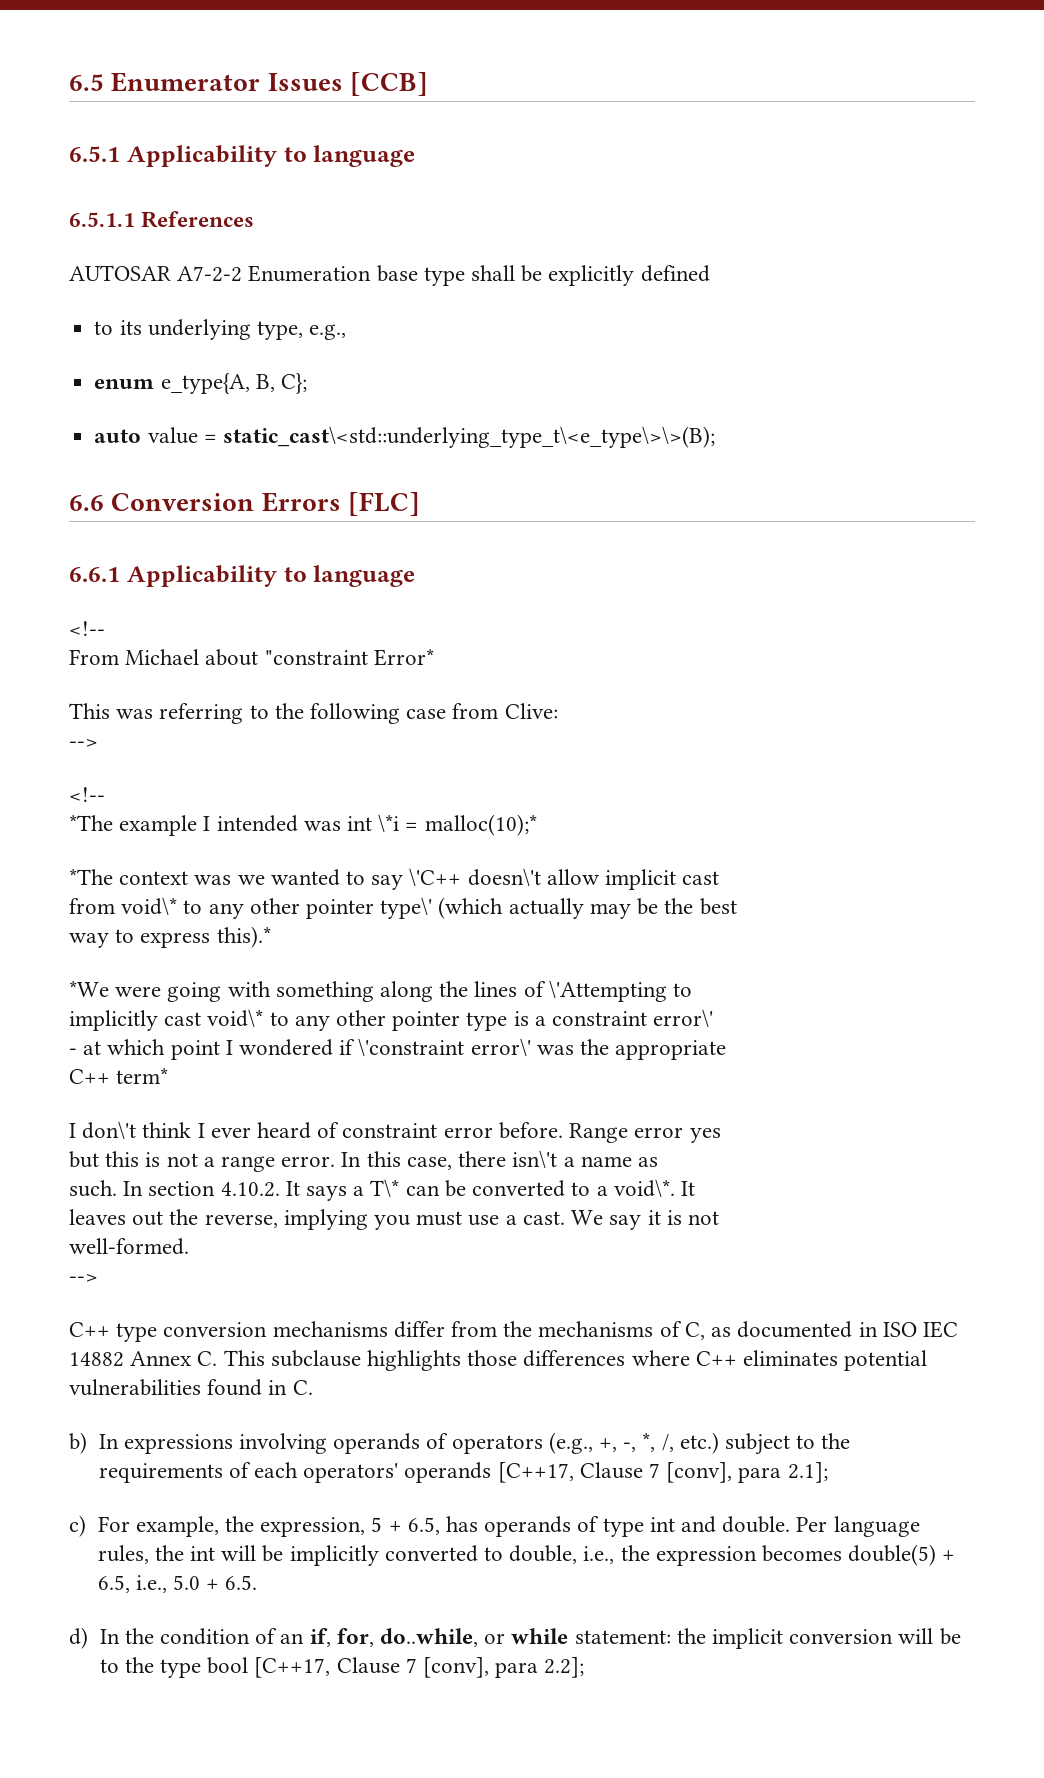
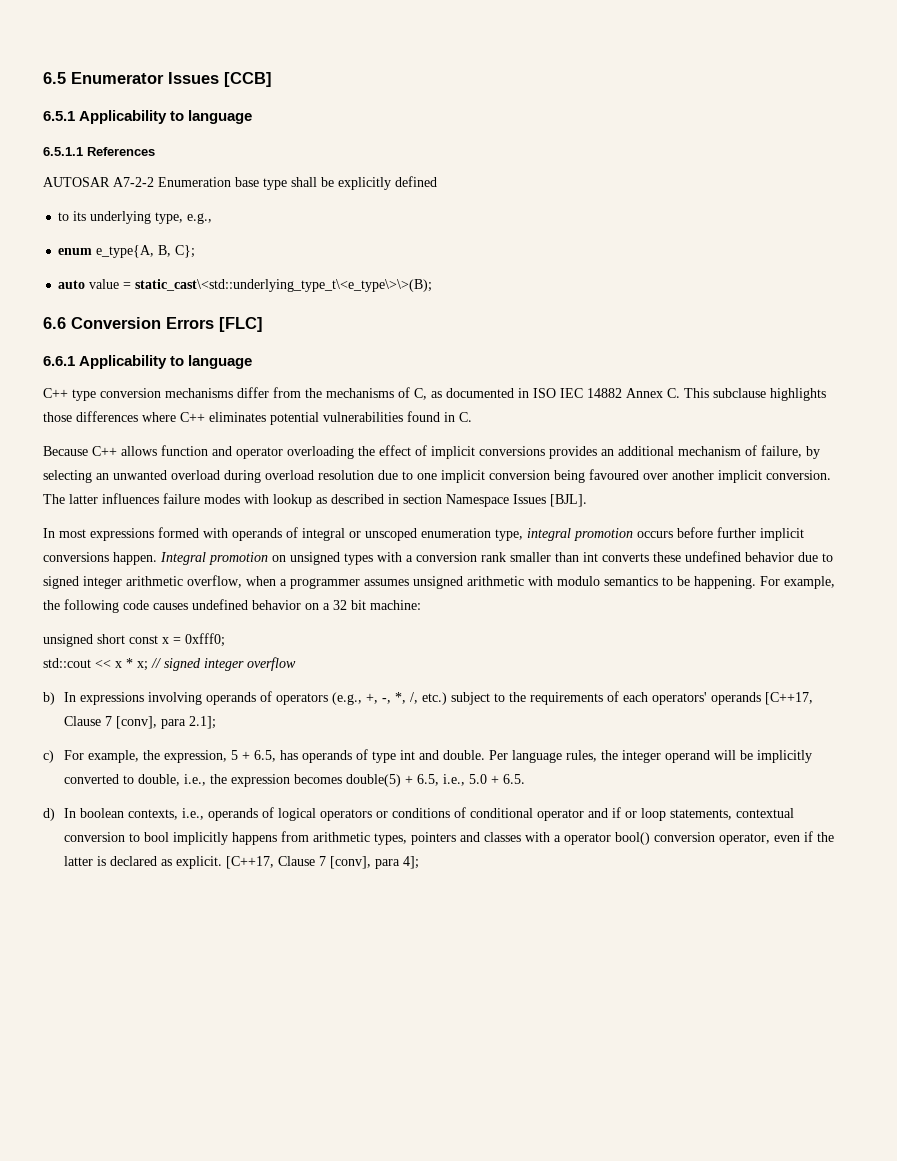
[69,621,105,636] [69,648,434,666] [69,703,558,724] [69,739,98,748] [69,787,105,802] [69,814,537,836] [69,868,720,890] [69,897,737,919] [69,926,271,948] [69,980,693,1002] [69,1009,714,1031] [69,1038,727,1060] [69,1067,169,1084] [69,1121,721,1143] [69,1150,658,1172] [69,1179,695,1201] [69,1209,719,1230] [69,1238,189,1255] [69,1274,98,1283] // <!-- // From Michael about "constraint Error* // This was referring to the following case from Clive: // --> // <!-- // *The example I intended was int \*i = malloc(10);* // *The context was we wanted to say \'C++ doesn\'t allow implicit cast // from void\* to any other pointer type\' (which actually may be the best // way to express this).* // *We were going with something along the lines of \'Attempting to // implicitly cast void\* to any other pointer type is a constraint error\' // - at which point I wondered if \'constraint error\' was the appropriate // C++ term* // I don\'t think I ever heard of constraint error before. Range error yes // but this is not a range error. In this case, there isn\'t a name as // such. In section 4.10.2. It says a T\* can be converted to a void\*. It // leaves out the reverse, implying you must use a cast. We say it is not // well-formed. // --> -> (253, 362) none
(313, 1387) none -> [43,445,820,459] [43,469,831,483] [43,493,587,507] [43,527,804,541] [43,551,833,565] [43,575,835,589] [43,599,421,613] [43,633,225,647] [43,657,296,671] // Because C++ allows function and operator overloading the effect of implicit conversions provides an additional mechanism of failure, by selecting an unwanted overload during overload resolution due to one implicit conversion being favoured over another implicit conversion. The latter influences failure modes with lookup as described in section Namespace Issues [BJL]. // In most expressions formed with operands of integral or unscoped enumeration type, integral promotion occurs before further implicit conversions happen. Integral promotion on unsigned types with a conversion rank smaller than int converts these undefined behavior due to signed integer arithmetic overflow, when a programmer assumes unsigned arithmetic with modulo semantics to be happening. For example, the following code causes undefined behavior on a 32 bit machine: // unsigned short const x = 0xfff0; // std::cout << x * x; // signed integer overflow
[189,1546,215,1561] int -> [622,750,711,763] integer operand
[124,1628,961,1649] [99,1657,585,1678] the condition of an if, for, do..while, or while statement: the implicit conversion will be to the type bool [C++17, Clause 7 [conv], para 2.2]; -> [80,807,795,821] [64,831,835,845] [64,856,420,869] boolean contexts, i.e., operands of logical operators or conditions of conditional operator and if or loop statements, contextual conversion to bool implicitly happens from arithmetic types, pointers and classes with a operator bool() conversion operator, even if the latter is declared as explicit. [C++17, Clause 7 [conv], para 4];

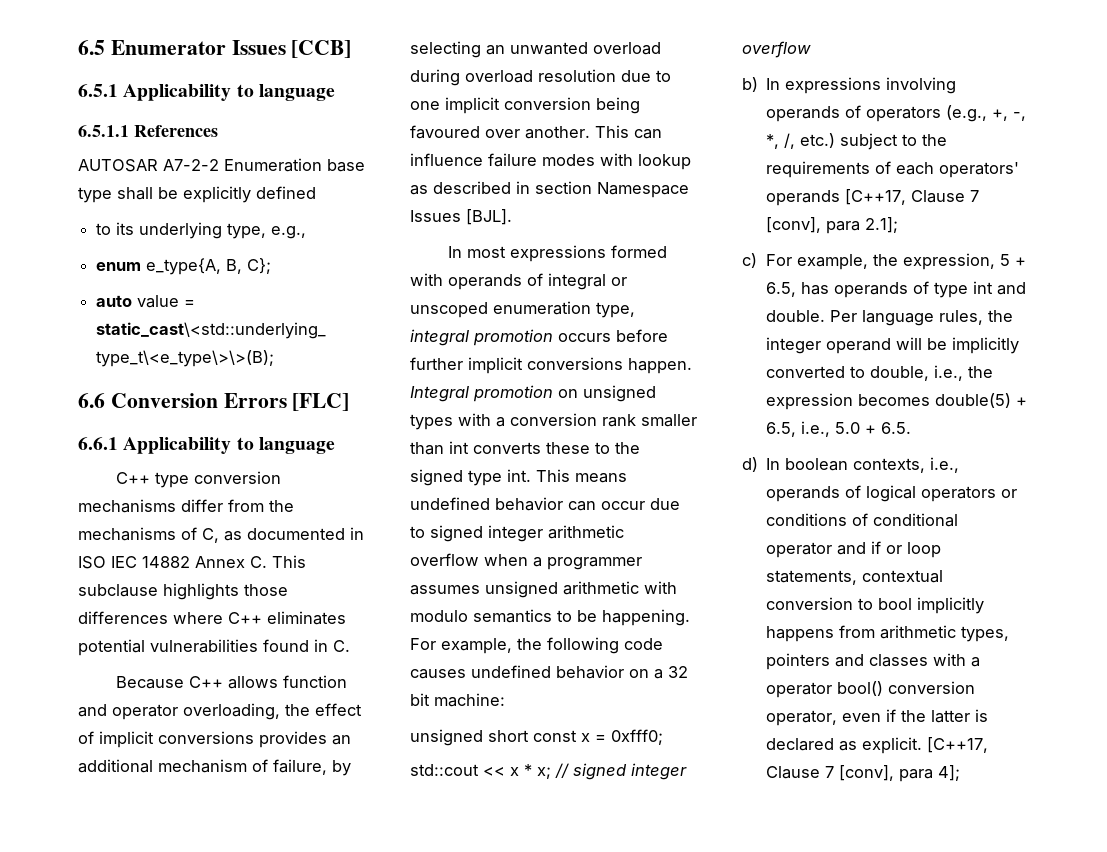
[287,446,354,459] overloading -> [183,703,280,720] overloading,
[672,470,831,483] [43,493,159,504] another implicit conversion. The latter influences -> [525,125,662,139] [410,153,483,166] another. This can influence
[685,551,794,562] undefined behavior -> [595,442,640,454] [410,469,627,486] [410,497,645,511] to the signed type int. This means undefined behavior can occur
[187,575,242,588] overflow, -> [410,553,479,566] overflow

